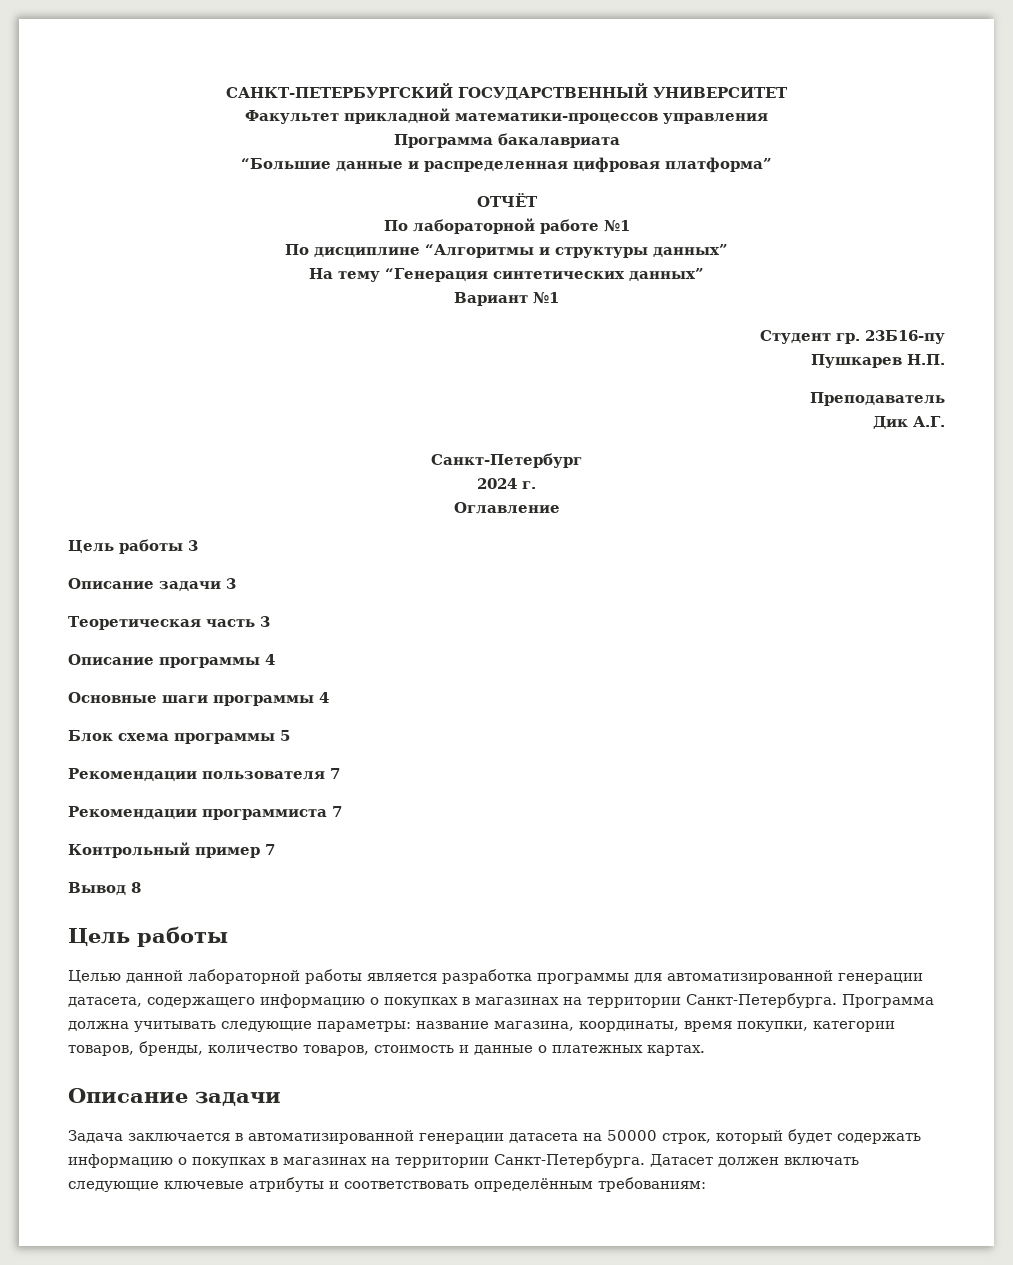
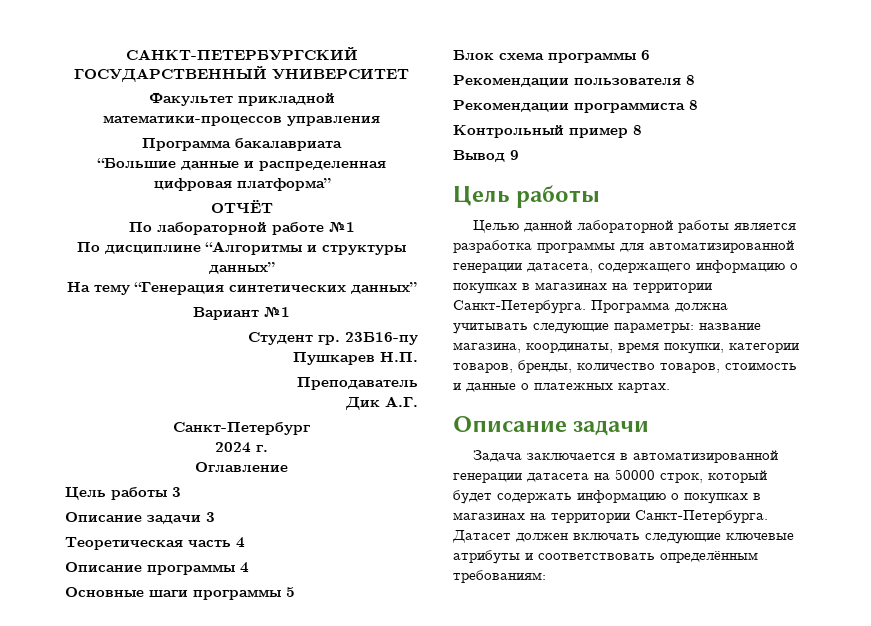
[260,616,270,627] 3 -> [236,537,245,548] 4
[319,692,329,703] 4 -> [286,587,295,597] 5
[280,730,290,741] 5 -> [641,50,650,60] 6
[330,768,340,779] 7 -> [686,75,695,85] 8
[332,806,342,817] 7 -> [689,100,698,110] 8
[265,844,275,855] 7 -> [633,125,642,135] 8
[131,882,141,893] 8 -> [510,150,519,160] 9

